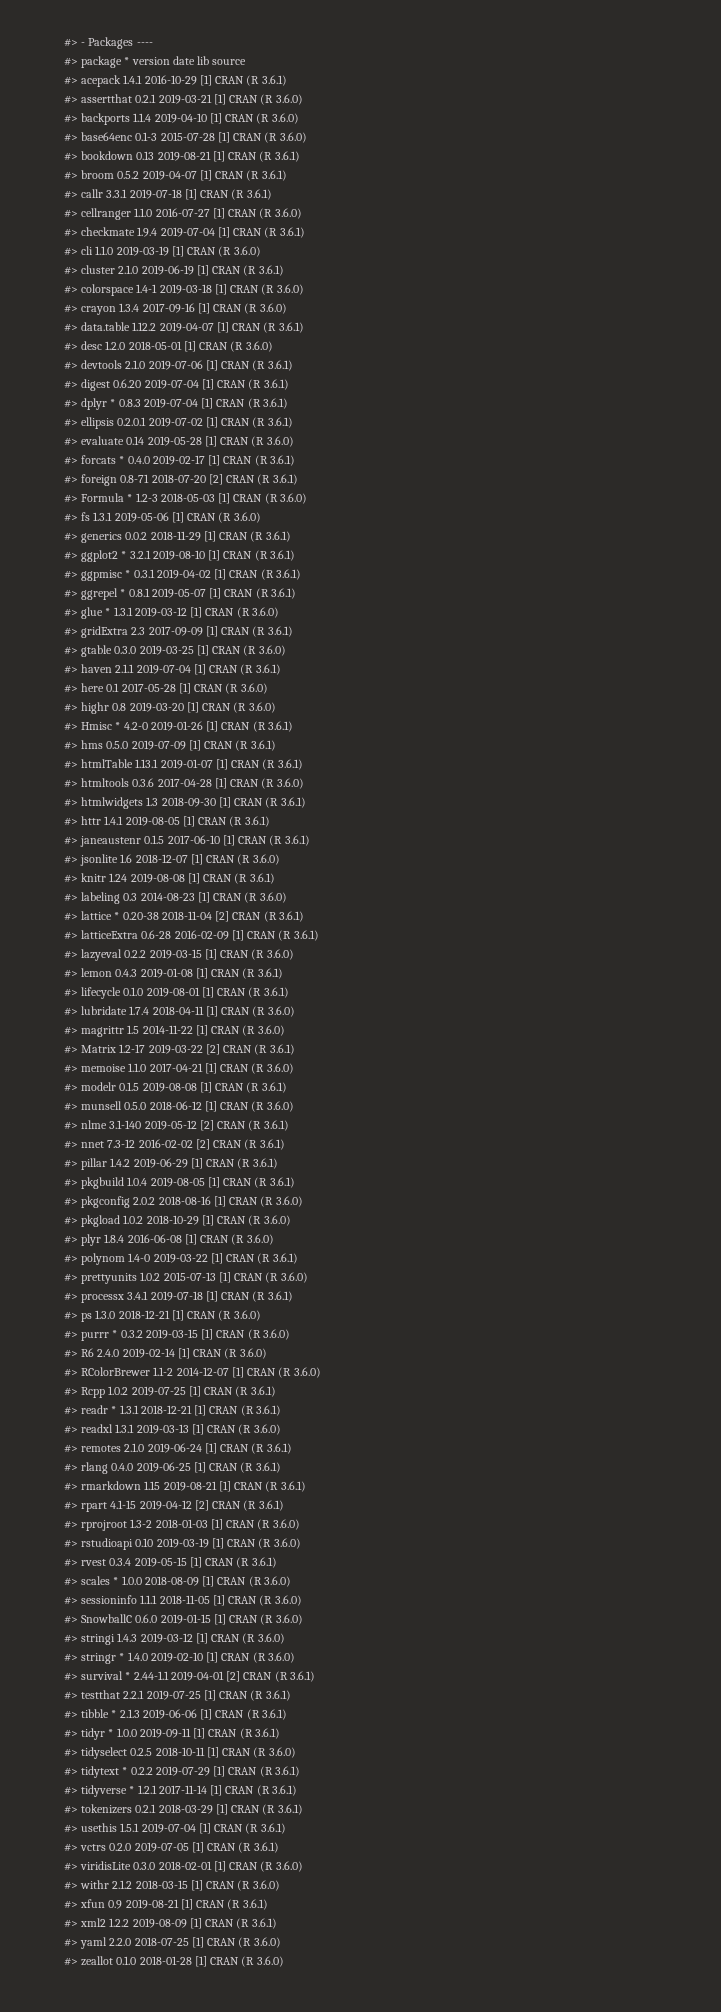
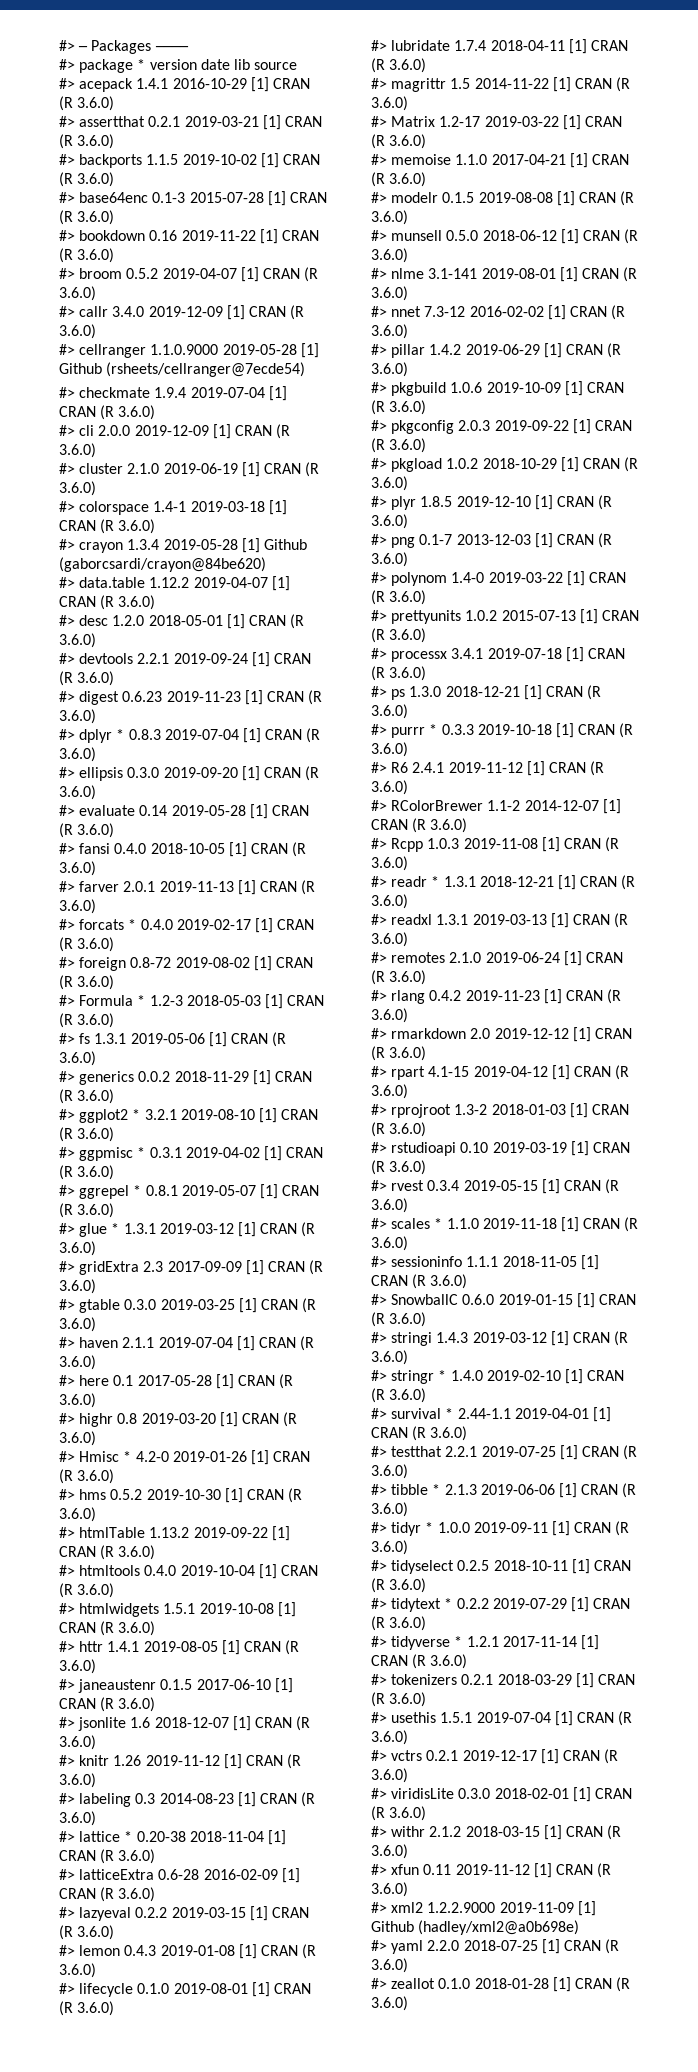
[64,37,153,49] #> - Packages ---- -> [59,40,189,54] #> ─ Packages ────
[261,75,287,86] 3.6.1) -> [77,96,115,111] 3.6.0)
[133,113,207,123] 1.1.4 2019-04-10 -> [146,154,257,165] 1.1.5 2019-10-02
[136,151,300,162] 0.13 2019-08-21 [1] CRAN (R 3.6.1) -> [149,229,319,244] [59,248,115,263] 0.16 2019-11-22 [1] CRAN (R 3.6.0)
[261,170,287,181] 3.6.1) -> [59,286,96,301] 3.6.0)
[106,189,272,200] [64,208,302,220] 3.3.1 2019-07-18 [1] CRAN (R 3.6.1) // #> cellranger 1.1.0 2016-07-27 [1] CRAN (R 3.6.0) -> [112,305,305,320] [59,324,96,339] [59,343,319,358] [59,362,306,377] 3.4.0 2019-12-09 [1] CRAN (R 3.6.0) // #> cellranger 1.1.0.9000 2019-05-28 [1] Github (rsheets/cellranger@7ecde54)
[279,227,305,238] 3.6.1) -> [118,405,156,420] 3.6.0)
[95,246,169,256] 1.1.0 2019-03-19 -> [98,425,209,436] 2.0.0 2019-12-09
[258,265,284,276] 3.6.1) -> [59,481,96,496] 3.6.0)
[142,303,287,314] 2017-09-16 [1] CRAN (R 3.6.0) -> [163,538,307,553] [59,557,266,572] 2019-05-28 [1] Github (gaborcsardi/crayon@84be620)
[278,322,304,333] 3.6.1) -> [118,595,156,610] 3.6.0)
[125,360,293,371] 2.1.0 2019-07-06 [1] CRAN (R 3.6.1) -> [137,652,311,667] [59,671,115,686] 2.2.1 2019-09-24 [1] CRAN (R 3.6.0)
[113,379,289,390] 0.6.20 2019-07-04 [1] CRAN (R 3.6.1) -> [122,690,323,705] [59,709,96,724] 0.6.23 2019-11-23 [1] CRAN (R 3.6.0)
[262,398,288,409] 3.6.1) -> [59,747,96,762] 3.6.0)
[117,417,293,428] 0.2.0.1 2019-07-02 [1] CRAN (R 3.6.1) -> [127,766,320,781] [59,785,96,800] 0.3.0 2019-09-20 [1] CRAN (R 3.6.0)
(294, 441) none -> [59,842,307,857] [59,861,96,876] [59,880,316,895] [59,899,96,914] // #> fansi 0.4.0 2018-10-05 [1] CRAN (R 3.6.0) // #> farver 2.0.1 2019-11-13 [1] CRAN (R 3.6.0)
[269,455,295,466] 3.6.1) -> [77,937,115,952] 3.6.0)
[120,474,298,485] 0.8-71 2018-07-20 [2] CRAN (R 3.6.1) -> [130,956,313,971] [59,975,115,990] 0.8-72 2019-08-02 [1] CRAN (R 3.6.0)
[265,531,291,542] 3.6.1) -> [77,1089,115,1104] 3.6.0)
[269,550,295,561] 3.6.1) -> [77,1127,115,1142] 3.6.0)
[275,569,301,580] 3.6.1) -> [77,1165,115,1180] 3.6.0)
[270,588,296,599] 3.6.1) -> [77,1203,115,1218] 3.6.0)
[267,626,293,637] 3.6.1) -> [59,1279,96,1294] 3.6.0)
[255,664,281,675] 3.6.1) -> [59,1355,96,1370] 3.6.0)
[267,721,293,732] 3.6.1) -> [77,1469,115,1484] 3.6.0)
[106,740,276,751] 0.5.0 2019-07-09 [1] CRAN (R 3.6.1) -> [110,1488,303,1503] [59,1507,96,1522] 0.5.2 2019-10-30 [1] CRAN (R 3.6.0)
[135,759,303,770] 1.13.1 2019-01-07 [1] CRAN (R 3.6.1) -> [149,1526,290,1541] [59,1545,156,1560] 1.13.2 2019-09-22 [1] CRAN (R 3.6.0)
[132,778,212,787] 0.3.6 2017-04-28 -> [144,1565,255,1576] 0.4.0 2019-10-04
[146,797,306,808] 1.3 2018-09-30 [1] CRAN (R 3.6.1) -> [163,1602,296,1617] [59,1621,156,1636] 1.5.1 2019-10-08 [1] CRAN (R 3.6.0)
[244,816,270,827] 3.6.1) -> [59,1659,96,1674] 3.6.0)
[284,835,310,846] 3.6.1) -> [118,1697,156,1712] 3.6.0)
[109,873,275,884] 1.24 2019-08-08 [1] CRAN (R 3.6.1) -> [113,1754,302,1769] [59,1773,96,1788] 1.26 2019-11-12 [1] CRAN (R 3.6.0)
[215,911,304,922] [2] CRAN (R 3.6.1) -> [267,1830,286,1845] [59,1849,156,1864] [1] CRAN (R 3.6.0)
[293,930,319,941] 3.6.1) -> [118,1887,156,1902] 3.6.0)
[257,968,283,979] 3.6.1) -> [59,1963,96,1978] 3.6.0)
[263,987,289,998] 3.6.1) -> [77,2001,115,2016] 3.6.0)
[205,1044,295,1055] [2] CRAN (R 3.6.1) -> [562,115,622,130] [371,134,427,149] [1] CRAN (R 3.6.0)
[261,1082,287,1093] 3.6.1) -> [371,210,408,225] 3.6.0)
[109,1120,289,1131] 3.1-140 2019-05-12 [2] CRAN (R 3.6.1) -> [428,267,638,282] [371,286,408,301] 3.1-141 2019-08-01 [1] CRAN (R 3.6.0)
[195,1139,285,1150] [2] CRAN (R 3.6.1) -> [547,305,626,320] [371,324,408,339] [1] CRAN (R 3.6.0)
[252,1158,278,1169] 3.6.1) -> [371,362,408,377] 3.6.0)
[127,1177,295,1188] 1.0.4 2019-08-05 [1] CRAN (R 3.6.1) -> [450,381,624,396] [371,400,427,415] 1.0.6 2019-10-09 [1] CRAN (R 3.6.0)
[133,1196,211,1205] 2.0.2 2018-08-16 -> [458,420,569,431] 2.0.3 2019-09-22
[104,1234,182,1243] 1.8.4 2016-06-08 -> [420,495,613,510] [371,514,408,529] [371,534,531,548] 1.8.5 2019-12-10 [1] CRAN (R 3.6.0) // #> png 0.1-7 2013-12-03
[272,1253,298,1264] 3.6.1) -> [389,590,427,605] 3.6.0)
[267,1291,293,1302] 3.6.1) -> [389,666,427,681] 3.6.0)
[120,1329,198,1339] 0.3.2 2019-03-15 -> [441,724,552,735] 0.3.3 2019-10-18
[97,1348,175,1358] 2.4.0 2019-02-14 -> [412,762,523,773] 2.4.1 2019-11-12
[108,1386,276,1397] 1.0.2 2019-07-25 [1] CRAN (R 3.6.1) -> [427,837,620,852] [371,856,408,871] 1.0.3 2019-11-08 [1] CRAN (R 3.6.0)
[255,1405,281,1416] 3.6.1) -> [371,894,408,909] 3.6.0)
[266,1443,292,1454] 3.6.1) -> [389,970,427,985] 3.6.0)
[111,1462,281,1473] 0.4.0 2019-06-25 [1] CRAN (R 3.6.1) -> [429,989,622,1004] [371,1008,408,1023] 0.4.2 2019-11-23 [1] CRAN (R 3.6.0)
[144,1481,306,1492] 1.15 2019-08-21 [1] CRAN (R 3.6.1) -> [470,1027,632,1042] [371,1046,427,1061] 2.0 2019-12-12 [1] CRAN (R 3.6.0)
[194,1500,284,1511] [2] CRAN (R 3.6.1) -> [551,1065,630,1080] [371,1084,408,1099] [1] CRAN (R 3.6.0)
[251,1557,277,1568] 3.6.1) -> [371,1198,408,1213] 3.6.0)
[121,1576,199,1586] 1.0.0 2018-08-09 -> [446,1218,557,1229] 1.1.0 2019-11-18
[226,1671,315,1682] [2] CRAN (R 3.6.1) -> [592,1407,611,1422] [371,1426,468,1441] [1] CRAN (R 3.6.0)
[265,1690,291,1701] 3.6.1) -> [371,1464,408,1479] 3.6.0)
[261,1709,287,1720] 3.6.1) -> [371,1502,408,1517] 3.6.0)
[254,1728,280,1739] 3.6.1) -> [371,1540,408,1555] 3.6.0)
[274,1766,300,1777] 3.6.1) -> [389,1616,427,1631] 3.6.0)
[271,1785,297,1796] 3.6.1) -> [430,1654,468,1669] 3.6.0)
[277,1804,303,1815] 3.6.1) -> [389,1692,427,1707] 3.6.0)
[260,1823,286,1834] 3.6.1) -> [371,1730,408,1745] 3.6.0)
[109,1842,279,1853] 0.2.0 2019-07-05 [1] CRAN (R 3.6.1) -> [426,1749,619,1764] [371,1768,408,1783] 0.2.1 2019-12-17 [1] CRAN (R 3.6.0)
[108,1899,268,1910] 0.9 2019-08-21 [1] CRAN (R 3.6.1) -> [423,1863,612,1878] [371,1882,408,1897] 0.11 2019-11-12 [1] CRAN (R 3.6.0)
[109,1918,277,1929] 1.2.2 2019-08-09 [1] CRAN (R 3.6.1) -> [427,1901,596,1916] [371,1920,580,1935] 1.2.2.9000 2019-11-09 [1] Github (hadley/xml2@a0b698e)

